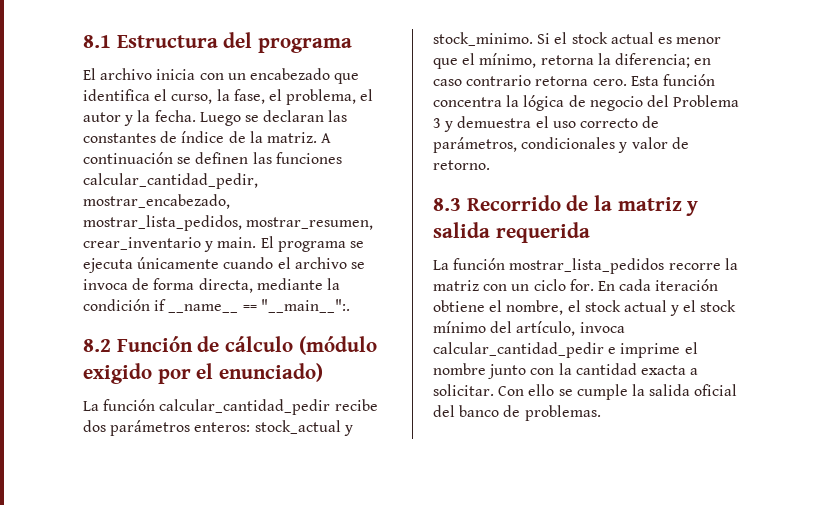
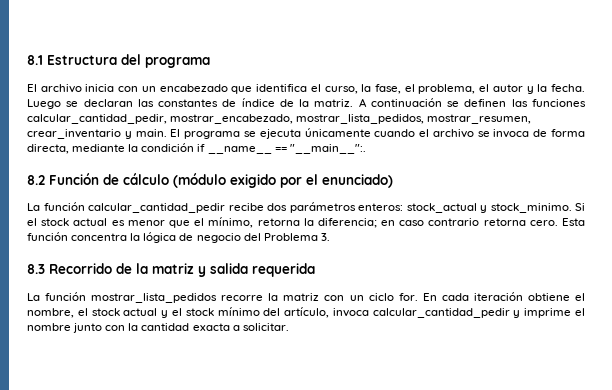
[433,116,660,132] [433,137,689,153] [433,160,490,170] 3 y demuestra el uso correcto de parámetros, condicionales y valor de retorno. -> [320,233,330,241] 3.
[608,347,617,354] e -> [513,310,521,318] y
[498,384,738,400] [433,405,601,421] Con ello se cumple la salida oficial del banco de problemas. -> (289, 327) none

